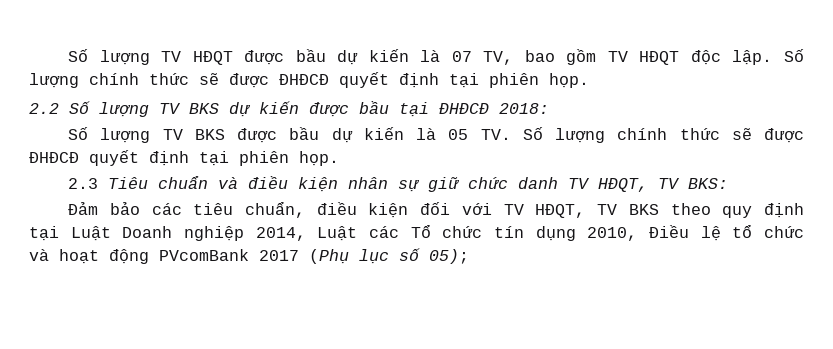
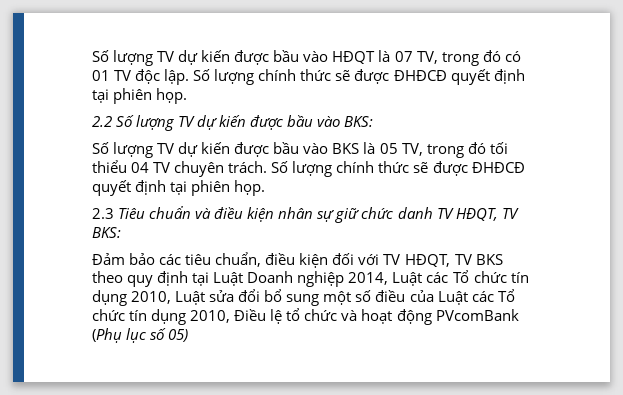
[68,49,680,65] Số lượng TV HĐQT được bầu dự kiến là 07 TV, bao gồm TV HĐQT -> [92,50,521,66] [92,70,132,81] Số lượng TV dự kiến được bầu vào HĐQT là 07 TV, trong đó có 01 TV
[189,101,549,117] [68,127,511,143] BKS dự kiến được bầu tại ĐHĐCĐ 2018: // Số lượng TV BKS được bầu dự kiến là 05 TV. -> [197,115,374,130] [92,142,508,158] [92,160,268,177] dự kiến được bầu vào BKS: // Số lượng TV dự kiến được bầu vào BKS là 05 TV, trong đó tối thiểu 04 TV chuyên trách.
(638, 234) none -> [175,289,515,306] [92,309,231,325] Luật sửa đổi bổ sung một số điều của Luật các Tổ chức tín dụng 2010,
[259,250,299,261] 2017 -> (519, 315) none
[429,249,469,264] 05); -> [168,329,189,342] 05)

